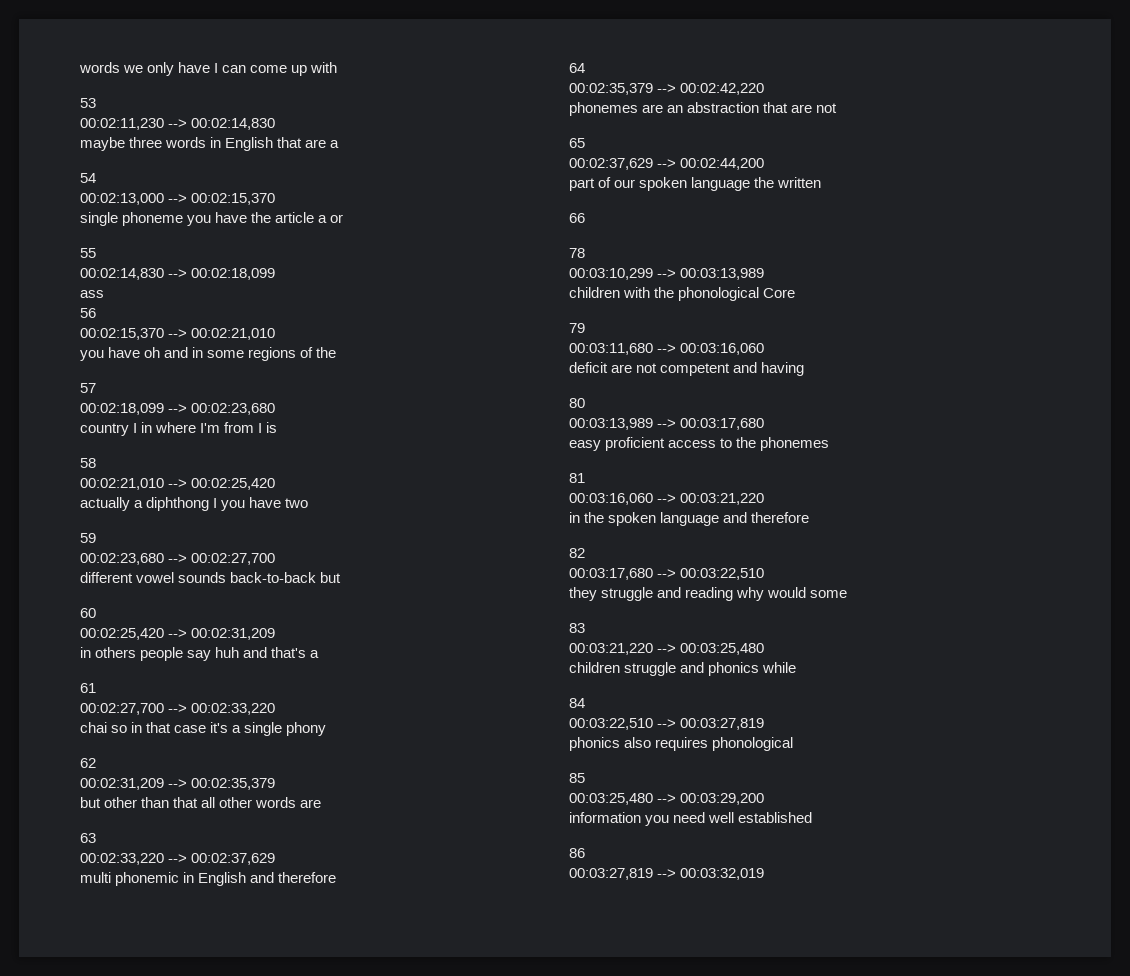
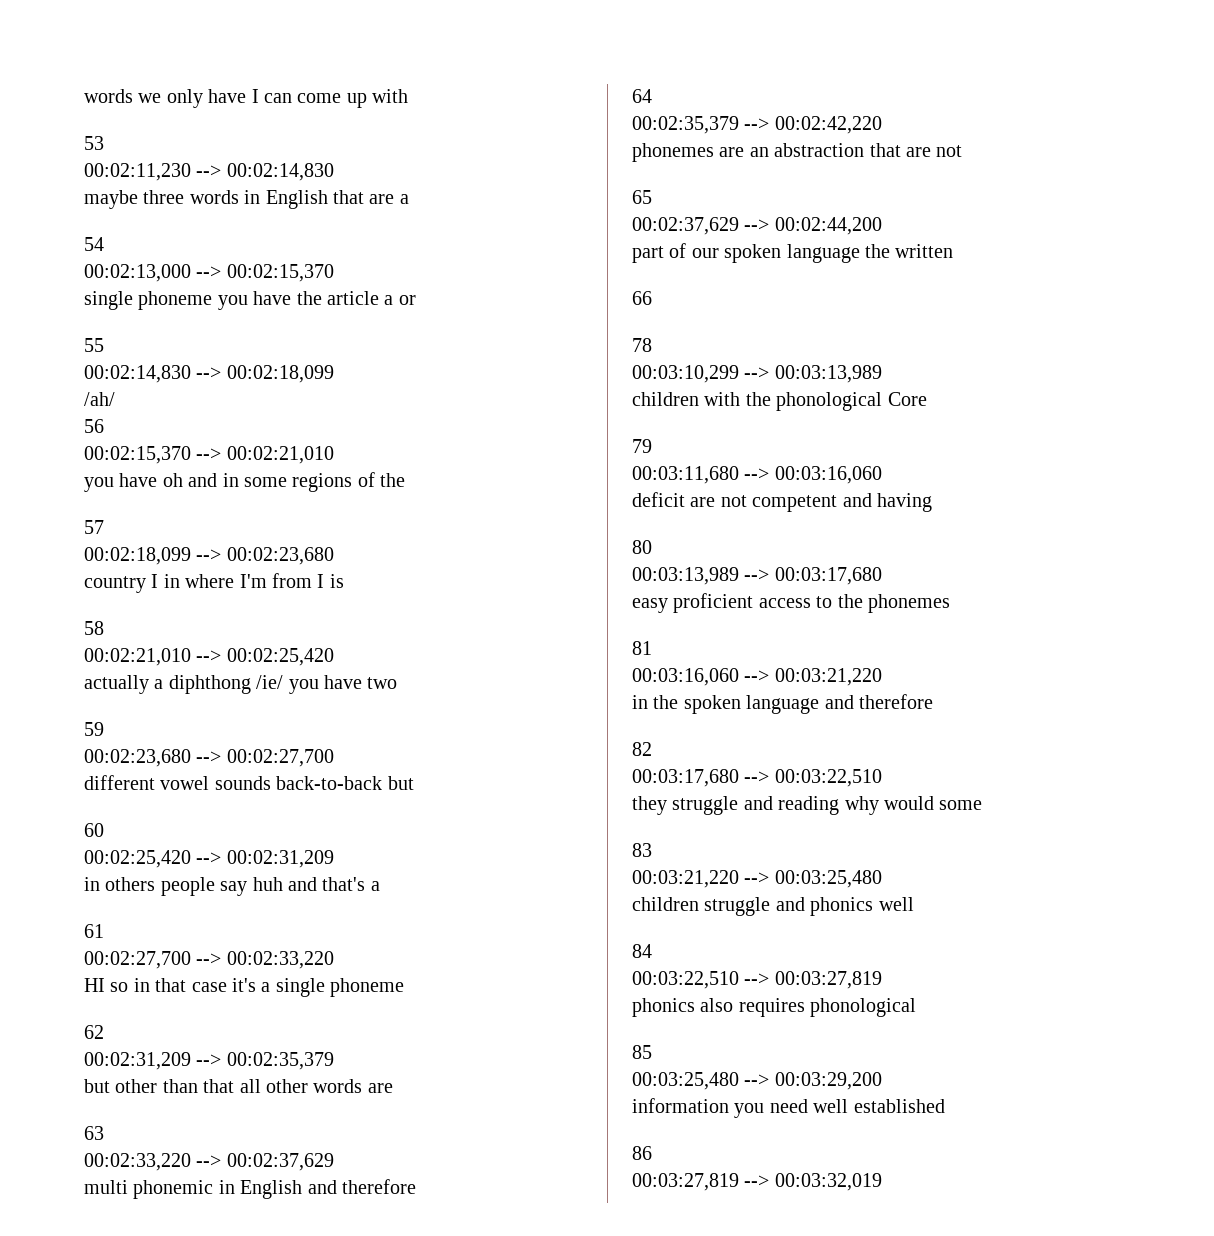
[80,290,104,298] ass -> [84,392,115,406] /ah/
[213,498,218,508] I -> [256,675,284,689] /ie/
[80,722,107,733] chai -> [84,978,105,992] HI
[286,722,327,736] phony -> [330,978,405,997] phoneme
[762,662,797,673] while -> [878,897,914,911] well

